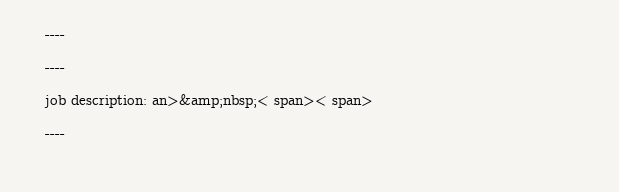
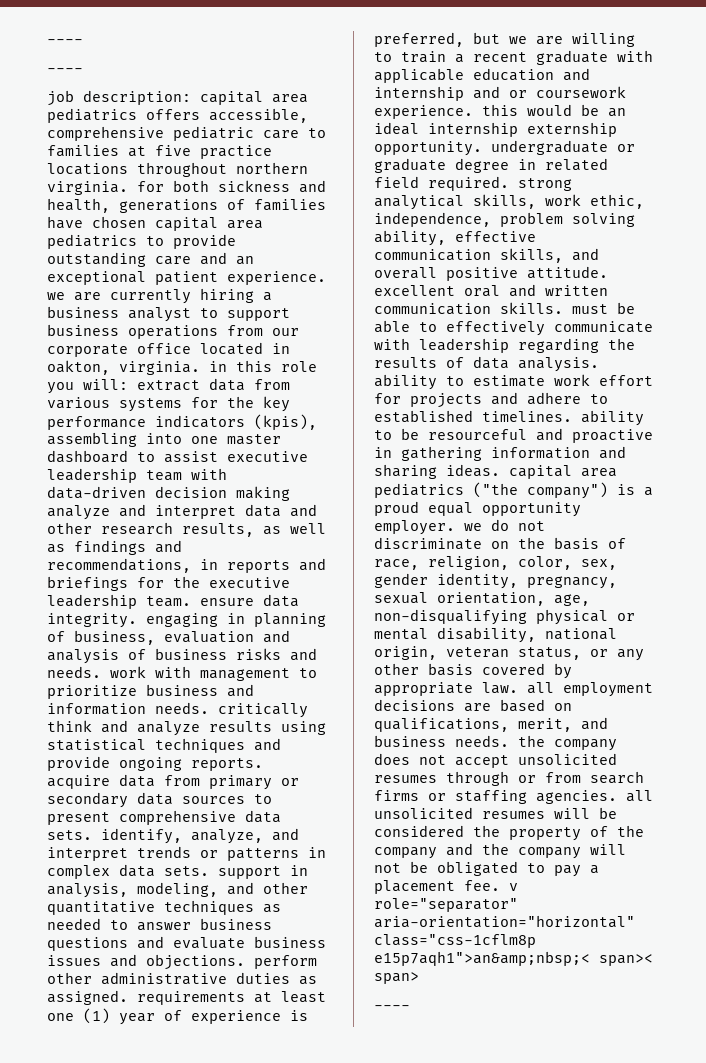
[152,94,269,108] an>&amp;nbsp;< -> [200,91,308,105] [47,108,308,123] [47,126,326,141] [47,145,272,159] [47,162,308,177] [47,180,326,195] [47,198,326,213] [47,216,263,231] [47,234,236,249] [47,252,254,267] [47,271,326,285] [47,288,272,304] [47,306,290,322] [47,324,299,339] [47,342,290,357] [47,360,317,375] [47,378,290,394] [47,396,290,412] [47,414,317,430] [47,432,281,447] [47,450,308,463] [47,468,227,483] [47,486,290,501] [47,504,317,520] [47,522,326,537] [47,540,182,555] [47,558,326,573] [47,576,290,591] [47,594,299,609] [47,613,326,628] [47,630,290,645] [47,648,317,664] [47,666,317,681] [47,684,254,699] [47,702,308,718] [47,720,326,736] [47,738,281,753] [47,756,263,771] [47,774,299,790] [47,792,272,808] [47,810,281,825] [47,828,299,844] [47,846,326,861] [47,864,308,879] [47,882,308,898] [47,900,281,915] [47,918,272,931] [47,936,326,951] [47,954,317,970] [47,972,317,985] [47,990,326,1005] [47,1008,308,1025] [374,32,635,47] [374,50,653,65] [374,68,590,83] [374,86,626,101] [374,104,626,119] [374,122,617,137] [374,140,635,156] [374,158,608,173] [374,176,572,191] [374,194,644,210] [374,212,635,227] [374,230,536,246] [374,248,599,263] [374,266,608,281] [374,284,608,297] [374,302,635,315] [374,320,653,336] [374,338,635,353] [374,356,599,372] [374,374,653,390] [374,392,608,408] [374,410,644,426] [374,428,653,443] [374,446,626,461] [374,464,617,479] [374,482,653,499] [374,501,581,517] [374,519,545,535] [374,537,626,550] [374,556,617,570] [374,573,617,589] [374,592,590,606] [374,609,635,625] [374,627,617,643] [374,646,644,661] [374,663,572,679] [374,682,653,697] [374,699,572,712] [374,717,608,732] [374,735,617,751] [374,753,617,768] [374,771,644,786] [374,790,653,804] [374,807,617,819] [374,825,644,841] [374,843,626,859] [374,861,599,877] [374,880,518,894] [374,898,518,912] [374,915,635,928] [374,934,536,948] [374,951,590,966] capital area pediatrics offers accessible, comprehensive pediatric care to families at five practice locations throughout northern virginia. for both sickness and health, generations of families have chosen capital area pediatrics to provide outstanding care and an exceptional patient experience. we are currently hiring a business analyst to support business operations from our corporate office located in oakton, virginia. in this role you will: extract data from various systems for the key performance indicators (kpis), assembling into one master dashboard to assist executive leadership team with data-driven decision making analyze and interpret data and other research results, as well as findings and recommendations, in reports and briefings for the executive leadership team. ensure data integrity. engaging in planning of business, evaluation and analysis of business risks and needs. work with management to prioritize business and information needs. critically think and analyze results using statistical techniques and provide ongoing reports. acquire data from primary or secondary data sources to present comprehensive data sets. identify, analyze, and interpret trends or patterns in complex data sets. support in analysis, modeling, and other quantitative techniques as needed to answer business questions and evaluate business issues and objections. perform other administrative duties as assigned. requirements at least one (1) year of experience is preferred, but we are willing to train a recent graduate with applicable education and internship and or coursework experience. this would be an ideal internship externship opportunity. undergraduate or graduate degree in related field required. strong analytical skills, work ethic, independence, problem solving ability, effective communication skills, and overall positive attitude. excellent oral and written communication skills. must be able to effectively communicate with leadership regarding the results of data analysis. ability to estimate work effort for projects and adhere to established timelines. ability to be resourceful and proactive in gathering information and sharing ideas. capital area pediatrics ("the company") is a proud equal opportunity employer. we do not discriminate on the basis of race, religion, color, sex, gender identity, pregnancy, sexual orientation, age, non-disqualifying physical or mental disability, national origin, veteran status, or any other basis covered by appropriate law. all employment decisions are based on qualifications, merit, and business needs. the company does not accept unsolicited resumes through or from search firms or staffing agencies. all unsolicited resumes will be considered the property of the company and the company will not be obligated to pay a placement fee. v role="separator" aria-orientation="horizontal" class="css-1cflm8p e15p7aqh1">an&amp;nbsp;<

